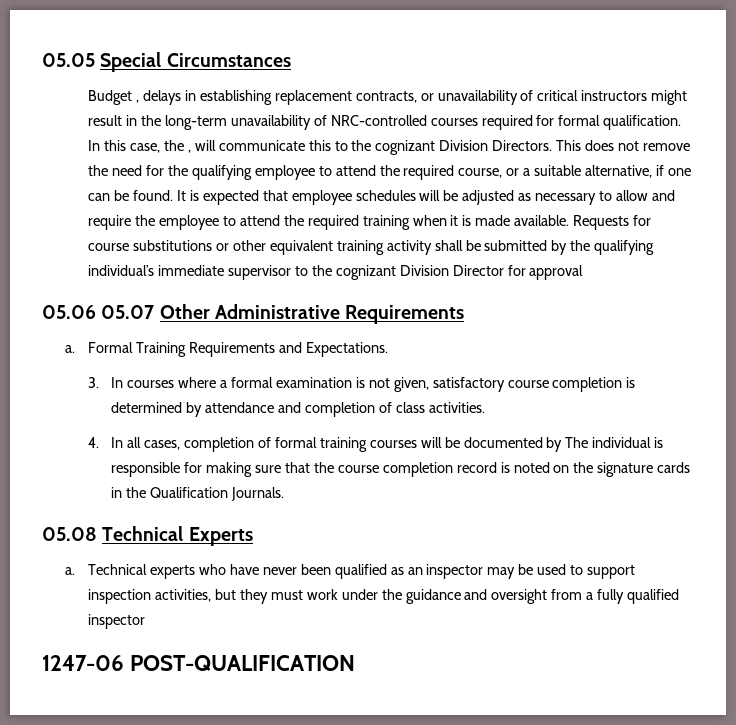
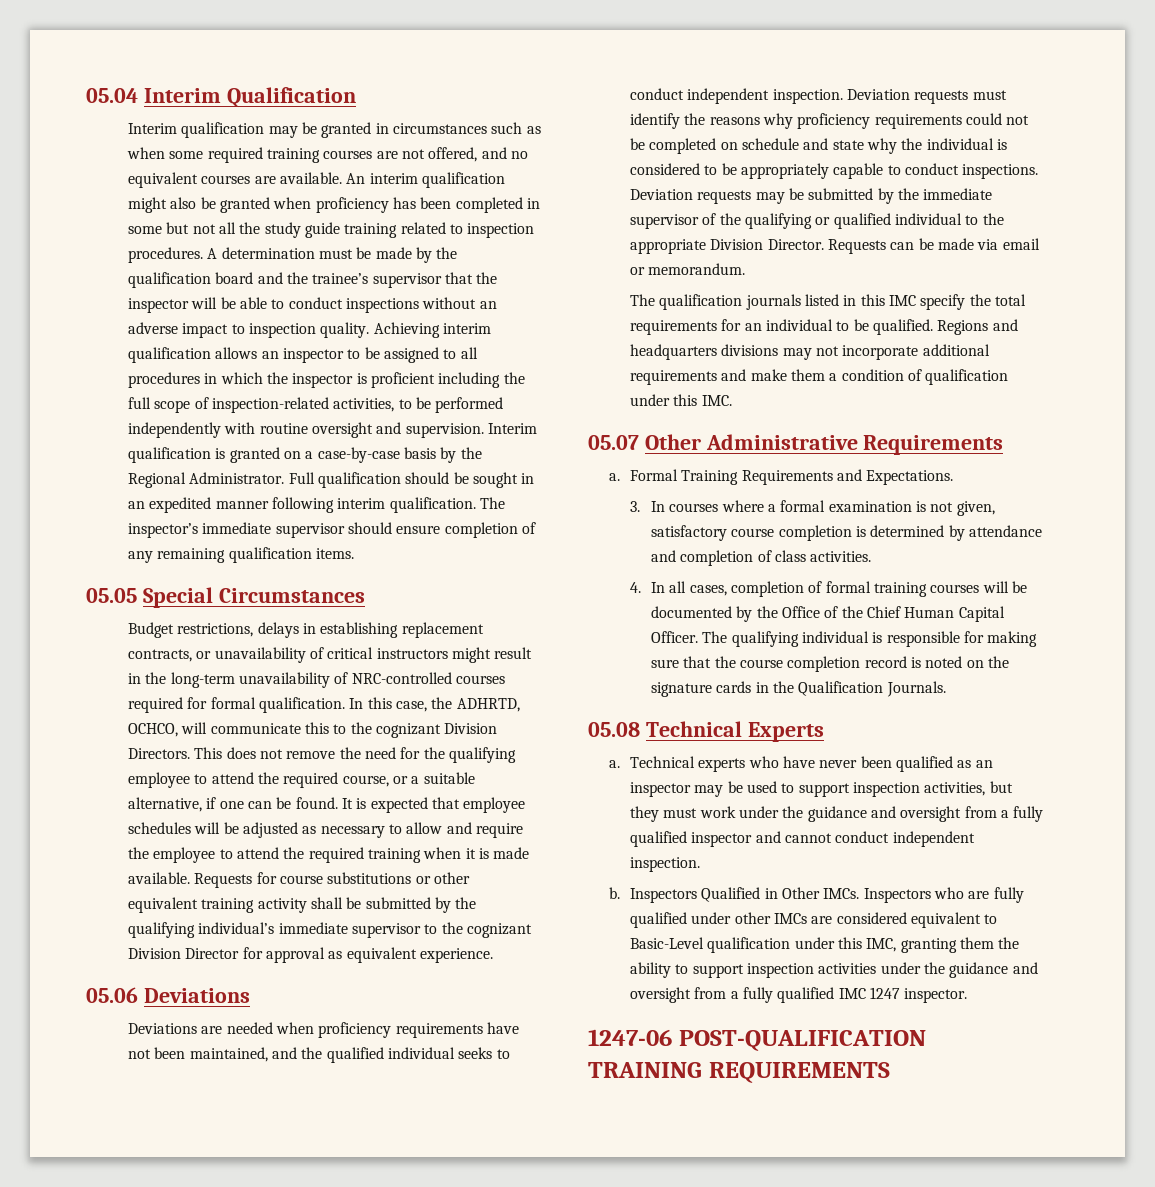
(42, 60) none -> [86,87,356,108] [128,122,541,138] [127,147,528,163] [128,172,506,188] [128,197,540,213] [128,222,535,238] [128,247,458,263] [128,272,498,288] [128,297,497,313] [128,322,492,338] [128,347,478,363] [128,372,525,388] [128,397,504,413] [128,422,538,438] [128,447,482,463] [128,472,535,488] [128,497,506,513] [128,522,537,538] [128,547,355,563] 05.04 Interim Qualification // Interim qualification may be granted in circumstances such as when some required training courses are not offered, and no equivalent courses are available. An interim qualification might also be granted when proficiency has been completed in some but not all the study guide training related to inspection procedures. A determination must be made by the qualification board and the trainee’s supervisor that the inspector will be able to conduct inspections without an adverse impact to inspection quality. Achieving interim qualification allows an inspector to be assigned to all procedures in which the inspector is proficient including the full scope of inspection-related activities, to be performed independently with routine oversight and supervision. Interim qualification is granted on a case-by-case basis by the Regional Administrator. Full qualification should be sought in an expedited manner following interim qualification. The inspector’s immediate supervisor should ensure completion of any remaining qualification items. //
[136,100,140,103] , -> [177,623,254,637] restrictions,
[187,150,191,153] , -> [456,698,520,712] [128,723,179,737] ADHRTD, OCHCO,
[42,305,96,319] // 05.06 -> [328,947,494,963] [86,987,250,1003] [128,1022,520,1038] [128,1047,510,1063] [630,88,1007,104] [630,113,1030,129] [630,138,1007,154] [630,163,1039,179] [630,188,993,204] [630,213,1004,229] [630,238,1040,254] [630,263,746,275] [630,294,1026,310] [630,319,1018,335] [630,344,990,360] [630,369,1009,385] [630,394,732,406] as equivalent experience. // 05.06 Deviations // Deviations are needed when proficiency requirements have not been maintained, and the qualified individual seeks to conduct independent inspection. Deviation requests must identify the reasons why proficiency requirements could not be completed on schedule and state why the individual is considered to be appropriately capable to conduct inspections. Deviation requests may be submitted by the immediate supervisor of the qualifying or qualified individual to the appropriate Division Director. Requests can be made via email or memorandum. // The qualification journals listed in this IMC specify the total requirements for an individual to be qualified. Regions and headquarters divisions may not incorporate additional requirements and make them a condition of qualification under this IMC. //
[565,437,589,448] The -> [756,606,1005,622] [651,631,799,647] the Office of the Chief Human Capital Officer. The qualifying
(146, 621) none -> [755,831,975,847] [630,857,701,872] [609,887,1024,903] [630,912,998,928] [630,937,1020,953] [630,962,1038,978] [630,987,968,1003] and cannot conduct independent inspection. // b. Inspectors Qualified in Other IMCs. Inspectors who are fully qualified under other IMCs are considered equivalent to Basic-Level qualification under this IMC, granting them the ability to support inspection activities under the guidance and oversight from a fully qualified IMC 1247 inspector.
(356, 663) none -> [588,1062,890,1083] TRAINING REQUIREMENTS

